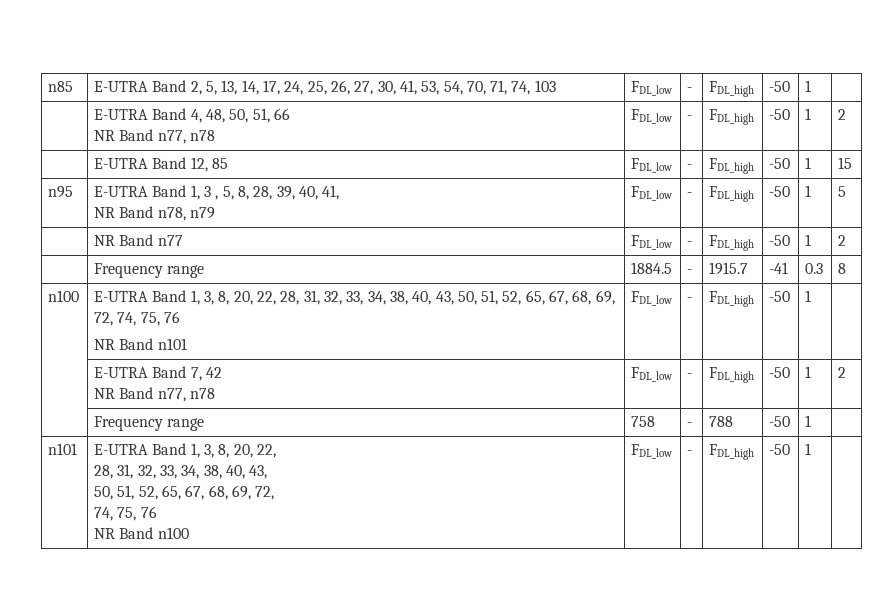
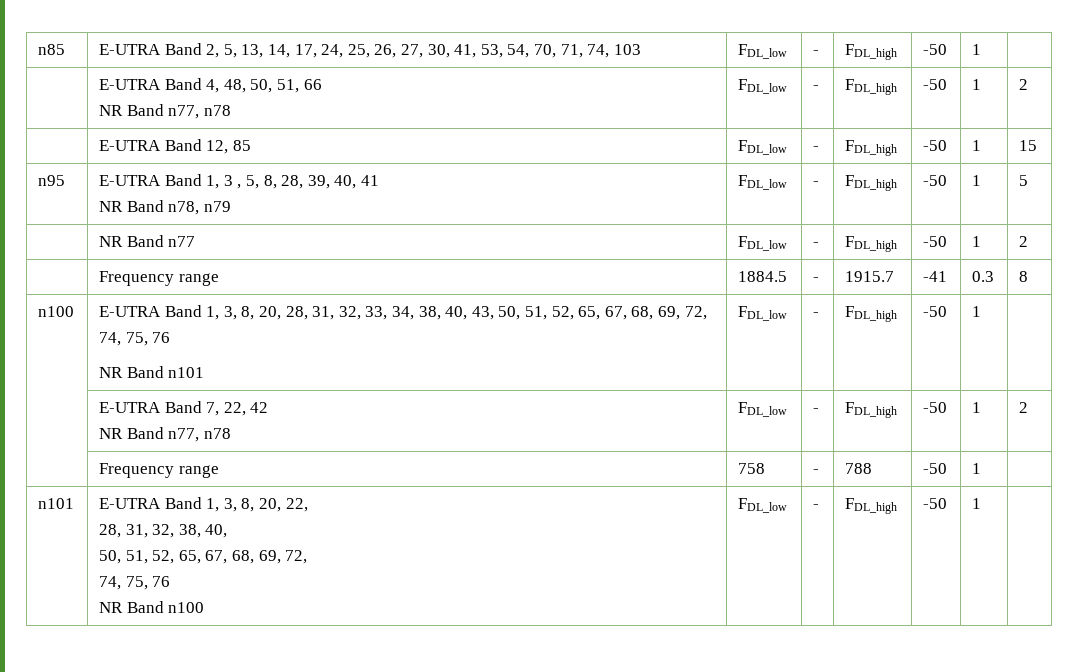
[322,185,340,200] 41, -> [361,175,380,186] 41
[256,291,276,305] 22, -> (282, 313) none
(202, 374) none -> [223,402,246,416] 22,
[159,465,268,479] 33, 34, 38, 40, 43, -> [178,524,228,538] 38, 40,

